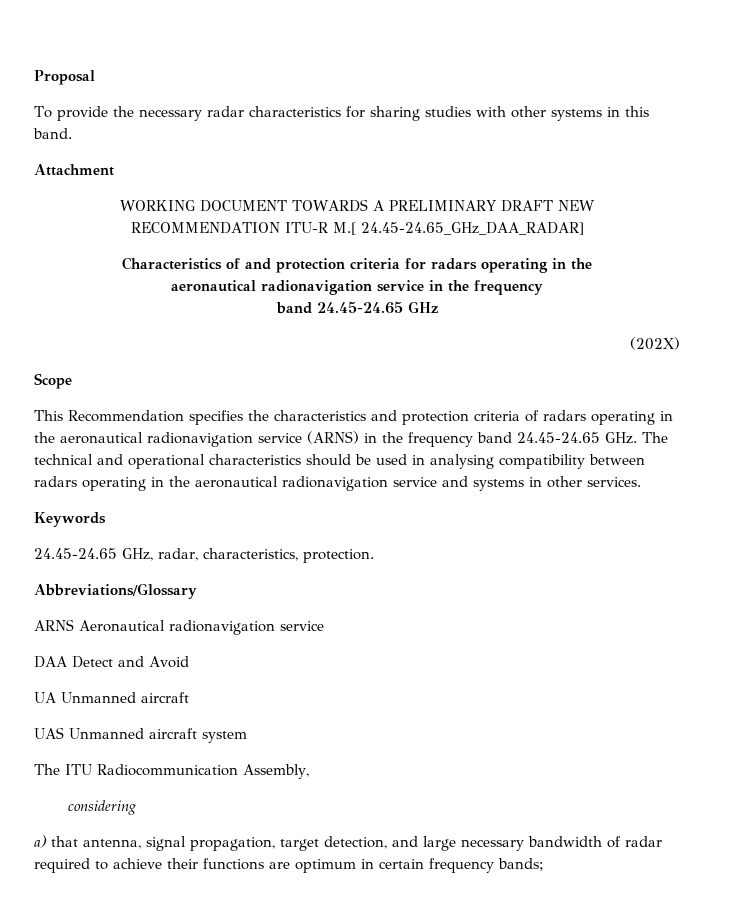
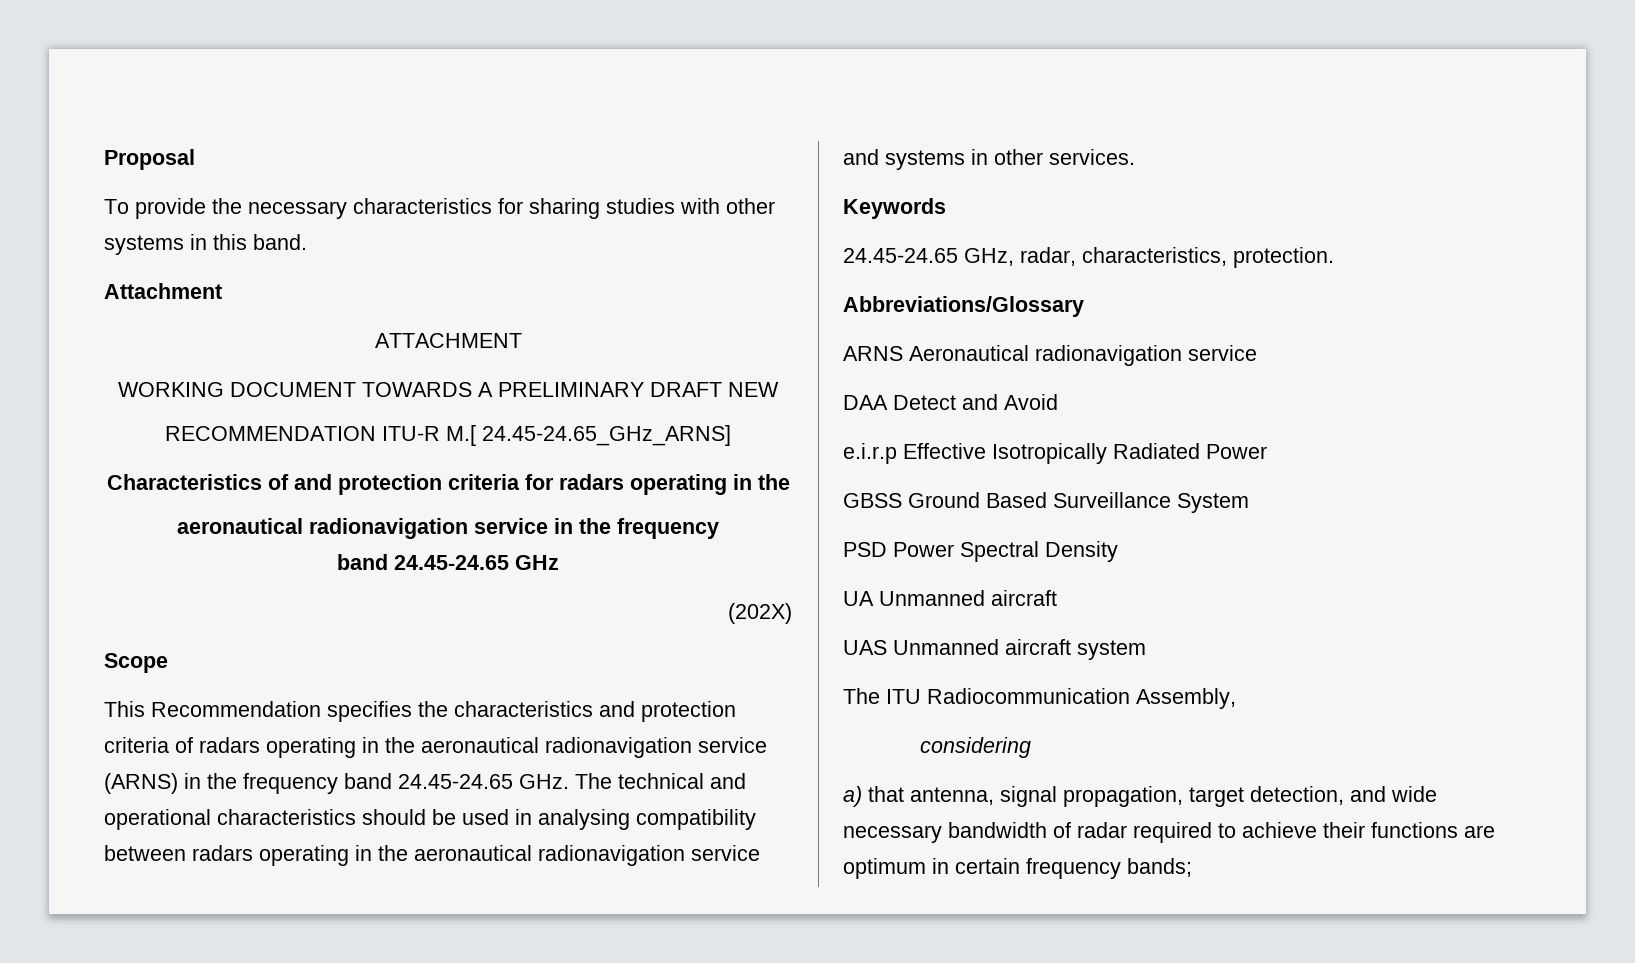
[206,106,244,117] radar -> (347, 210) none
(114, 170) none -> [374,333,522,348] // ATTACHMENT
[360,222,584,235] 24.45-24.65_GHz_DAA_RADAR] -> [482,425,731,446] 24.45-24.65_GHz_ARNS]
(189, 662) none -> [843,443,1267,464] [843,492,1249,513] [843,541,1118,562] // e.i.r.p Effective Isotropically Radiated Power // GBSS Ground Based Surveillance System // PSD Power Spectral Density
[423,836,456,851] large -> [1391,786,1437,802] wide

